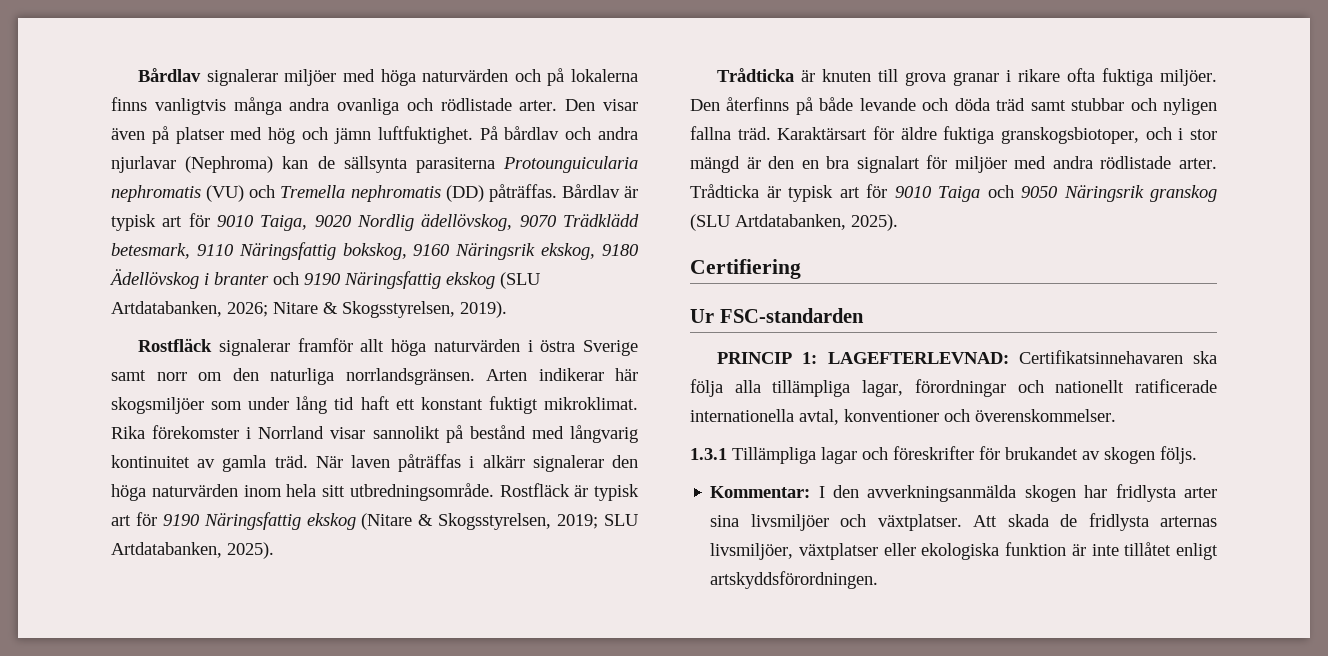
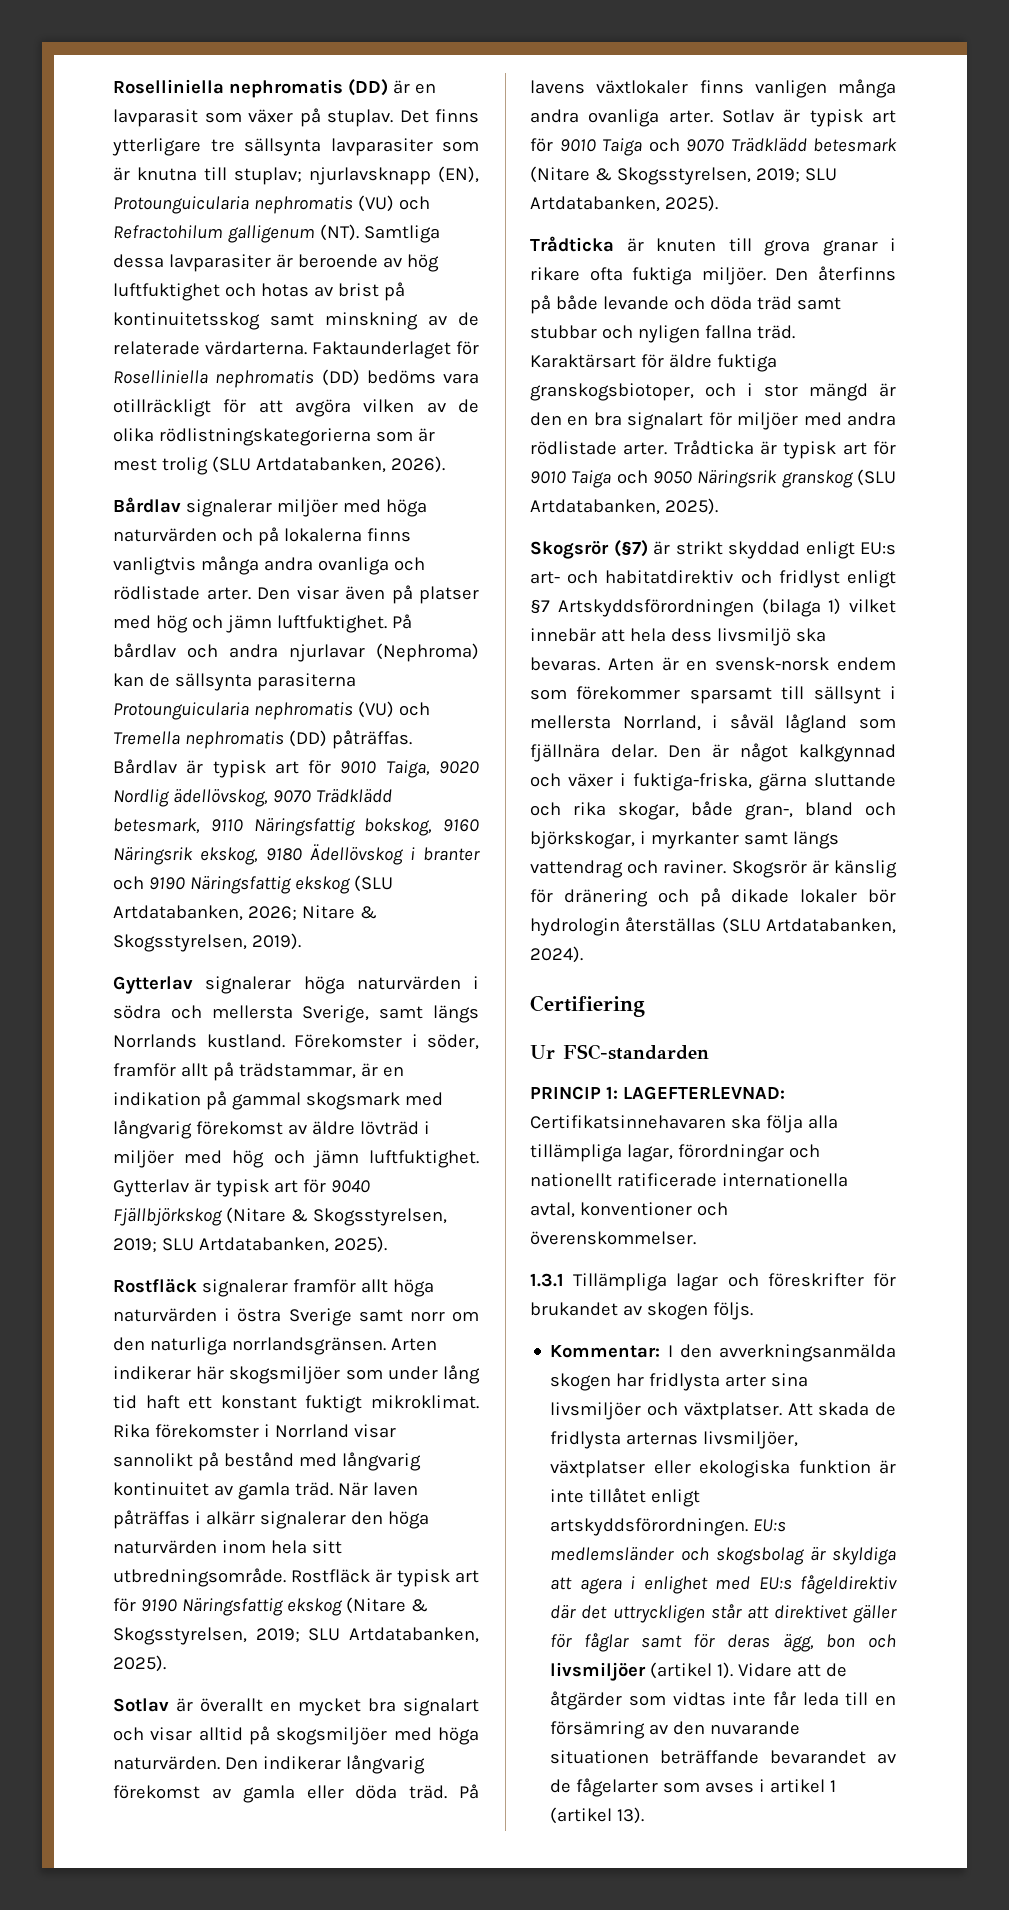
(138, 75) none -> [113,79,436,98] [113,108,479,127] [112,138,479,156] [113,166,479,185] [113,195,430,214] [113,224,440,243] [113,254,439,272] [113,282,405,301] [113,312,479,330] [113,341,479,359] [113,369,479,388] [113,399,479,417] [113,428,435,446] [113,456,445,475] Roselliniella nephromatis (DD) är en lavparasit som växer på stuplav. Det finns ytterligare tre sällsynta lavparasiter som är knutna till stuplav; njurlavsknapp (EN), Protounguicularia nephromatis (VU) och Refractohilum galligenum (NT). Samtliga dessa lavparasiter är beroende av hög luftfuktighet och hotas av brist på kontinuitetsskog samt minskning av de relaterade värdarterna. Faktaunderlaget för Roselliniella nephromatis (DD) bedöms vara otillräckligt för att avgöra vilken av de olika rödlistningskategorierna som är mest trolig (SLU Artdatabanken, 2026). //
(507, 309) none -> [113,976,479,994] [113,1005,479,1023] [113,1034,479,1050] [113,1062,404,1081] [113,1091,443,1110] [113,1120,430,1139] [113,1150,479,1168] [113,1179,370,1197] [113,1207,447,1226] [113,1236,387,1253] // Gytterlav signalerar höga naturvärden i södra och mellersta Sverige, samt längs Norrlands kustland. Förekomster i söder, framför allt på trädstammar, är en indikation på gammal skogsmark med långvarig förekomst av äldre lövträd i miljöer med hög och jämn luftfuktighet. Gytterlav är typisk art för 9040 Fjällbjörkskog (Nitare & Skogsstyrelsen, 2019; SLU Artdatabanken, 2025).
(274, 550) none -> [113,1698,479,1716] [113,1726,479,1745] [113,1755,425,1774] [113,1784,479,1803] [530,79,896,98] [530,109,896,127] [530,137,897,156] [530,166,837,185] [530,195,718,212] // Sotlav är överallt en mycket bra signalart och visar alltid på skogsmiljöer med höga naturvärden. Den indikerar långvarig förekomst av gamla eller döda träd. På lavens växtlokaler finns vanligen många andra ovanliga arter. Sotlav är typisk art för 9010 Taiga och 9070 Trädklädd betesmark (Nitare & Skogsstyrelsen, 2019; SLU Artdatabanken, 2025).
(898, 222) none -> [530,540,896,559] [530,570,896,588] [530,598,896,617] [530,628,826,646] [530,657,896,671] [530,686,896,704] [530,714,896,733] [530,743,896,762] [530,773,896,791] [530,801,896,820] [530,831,839,849] [530,860,897,878] [530,888,896,907] [530,917,896,936] [530,946,583,963] // Skogsrör (§7) är strikt skyddad enligt EU:s art- och habitatdirektiv och fridlyst enligt §7 Artskyddsförordningen (bilaga 1) vilket innebär att hela dess livsmiljö ska bevaras. Arten är en svensk-norsk endem som förekommer sparsamt till sällsynt i mellersta Norrland, i såväl lågland som fjällnära delar. Den är något kalkgynnad och växer i fuktiga-friska, gärna sluttande och rika skogar, både gran-, bland och björkskogar, i myrkanter samt längs vattendrag och raviner. Skogsrör är känslig för dränering och på dikade lokaler bör hydrologin återställas (SLU Artdatabanken, 2024).
(879, 580) none -> [753,1519,787,1532] [550,1546,896,1565] [550,1575,897,1594] [550,1604,897,1623] [550,1633,896,1652] [550,1662,848,1681] [550,1691,896,1710] [550,1721,801,1739] [550,1750,896,1764] [550,1778,837,1797] [550,1807,645,1824] EU:s medlemsländer och skogsbolag är skyldiga att agera i enlighet med EU:s fågeldirektiv där det uttryckligen står att direktivet gäller för fåglar samt för deras ägg, bon och livsmiljöer (artikel 1). Vidare att de åtgärder som vidtas inte får leda till en försämring av den nuvarande situationen beträffande bevarandet av de fågelarter som avses i artikel 1 (artikel 13).

